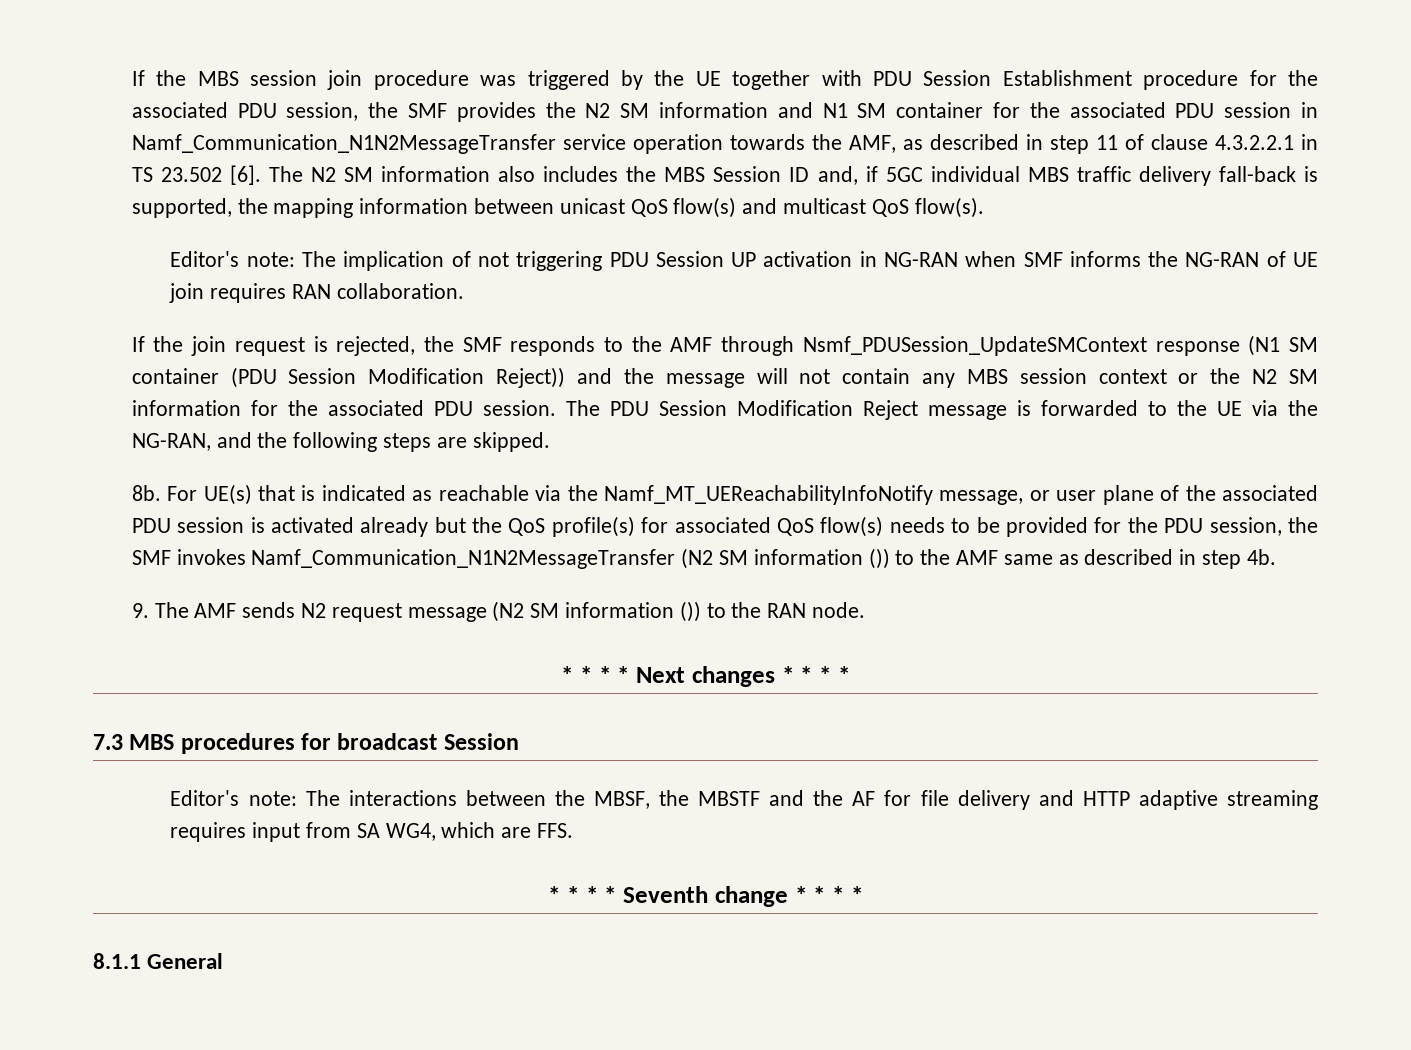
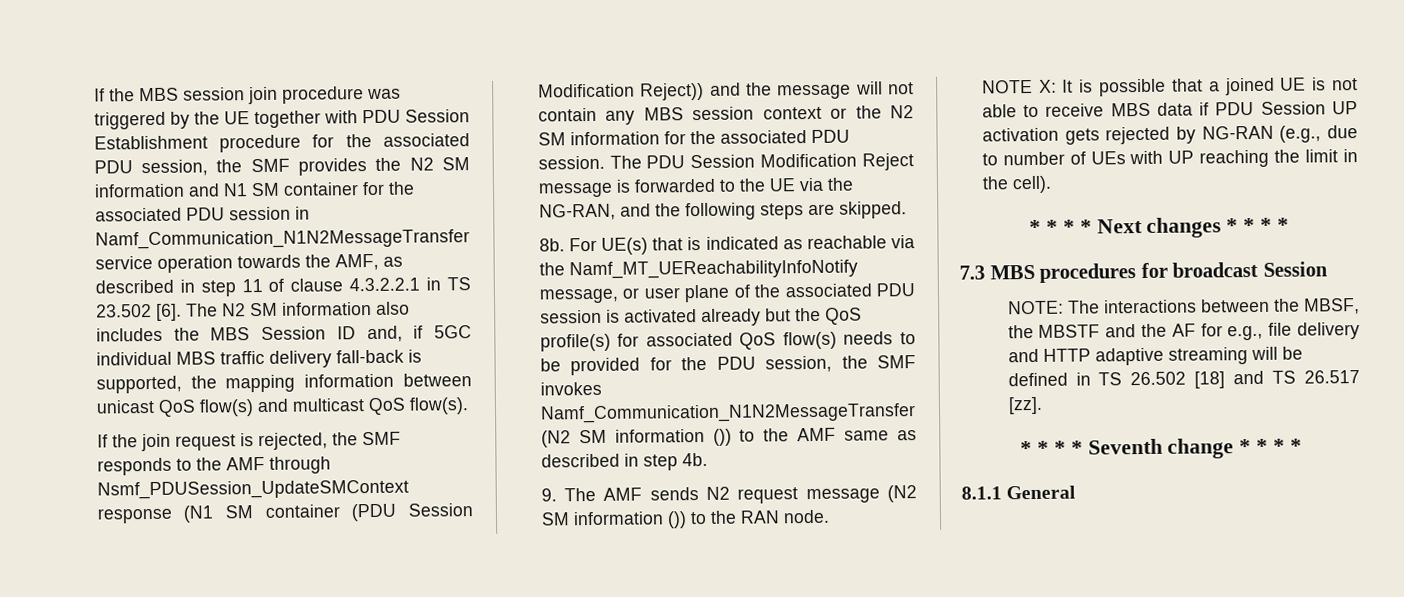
[170,251,1318,271] [169,283,464,303] // Editor's note: The implication of not triggering PDU Session UP activation in NG-RAN when SMF informs the NG-RAN of UE join requires RAN collaboration. -> (469, 406) none
(865, 610) none -> [981,77,1358,97] [981,101,1358,118] [981,125,1358,145] [981,149,1358,168] [981,175,1052,194] // NOTE X: It is possible that a joined UE is not able to receive MBS data if PDU Session UP activation gets rejected by NG-RAN (e.g., due to number of UEs with UP reaching the limit in the cell).
[170,790,297,806] Editor's note: -> [1007,300,1064,315] NOTE:
(912, 798) none -> [1227,325,1264,341] e.g.,
[170,822,574,842] requires input from SA WG4, which are FFS. -> [1250,346,1303,361] [1007,370,1360,389] [1007,396,1043,415] will be defined in TS 26.502 [18] and TS 26.517 [zz].

